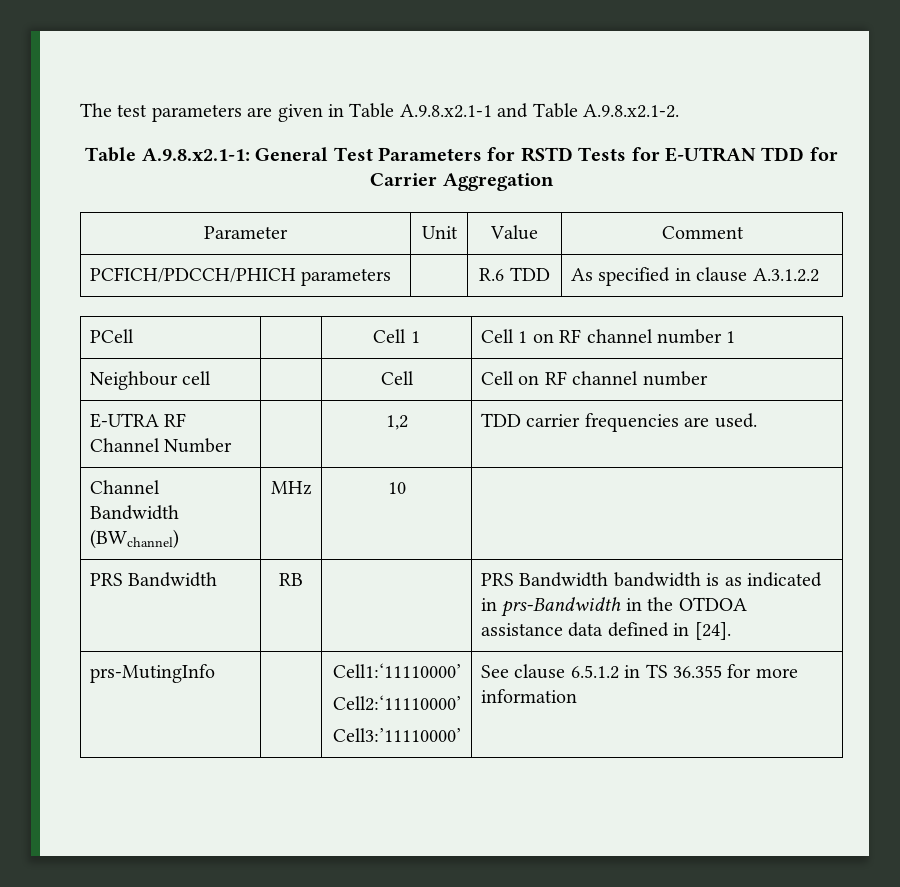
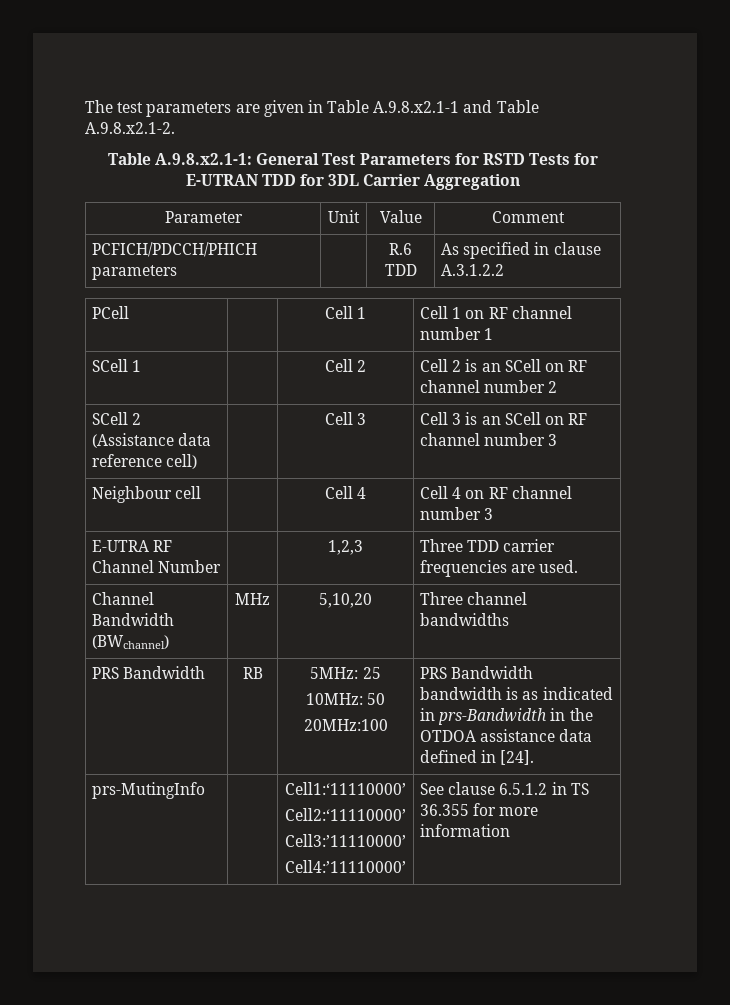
(838, 154) none -> [328,174,360,186] 3DL
(736, 337) none -> [92,359,142,372] [324,359,367,372] [420,359,588,372] [420,380,558,393] [92,412,142,425] [92,433,212,448] [92,454,198,469] [324,412,367,425] [420,412,588,425] [420,433,558,446] // SCell 1 | | Cell 2 | Cell 2 is an SCell on RF channel number 2 // SCell 2 (Assistance data reference cell) | | Cell 3 | Cell 3 is an SCell on RF channel number 3
[481,371,708,386] | Cell on RF channel number -> [357,487,367,499] [420,486,572,499] [420,507,494,520] 4 | Cell 4 on RF channel number 3
[385,415,408,430] 1,2 | -> [328,540,363,555] [420,539,464,552] 1,2,3 | Three
[387,482,406,494] 10 | -> [319,593,372,608] [420,592,528,605] [420,613,510,626] 5,10,20 | Three channel bandwidths
(303, 579) none -> [310,667,381,679] [305,693,386,705] [303,719,388,731] 5MHz: 25 // 10MHz: 50 // 20MHz:100
(461, 735) none -> [285,860,406,873] // Cell4:’11110000’

